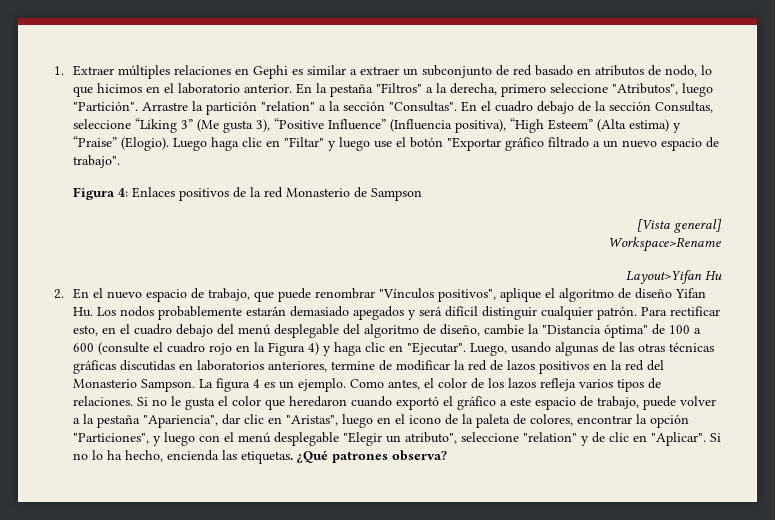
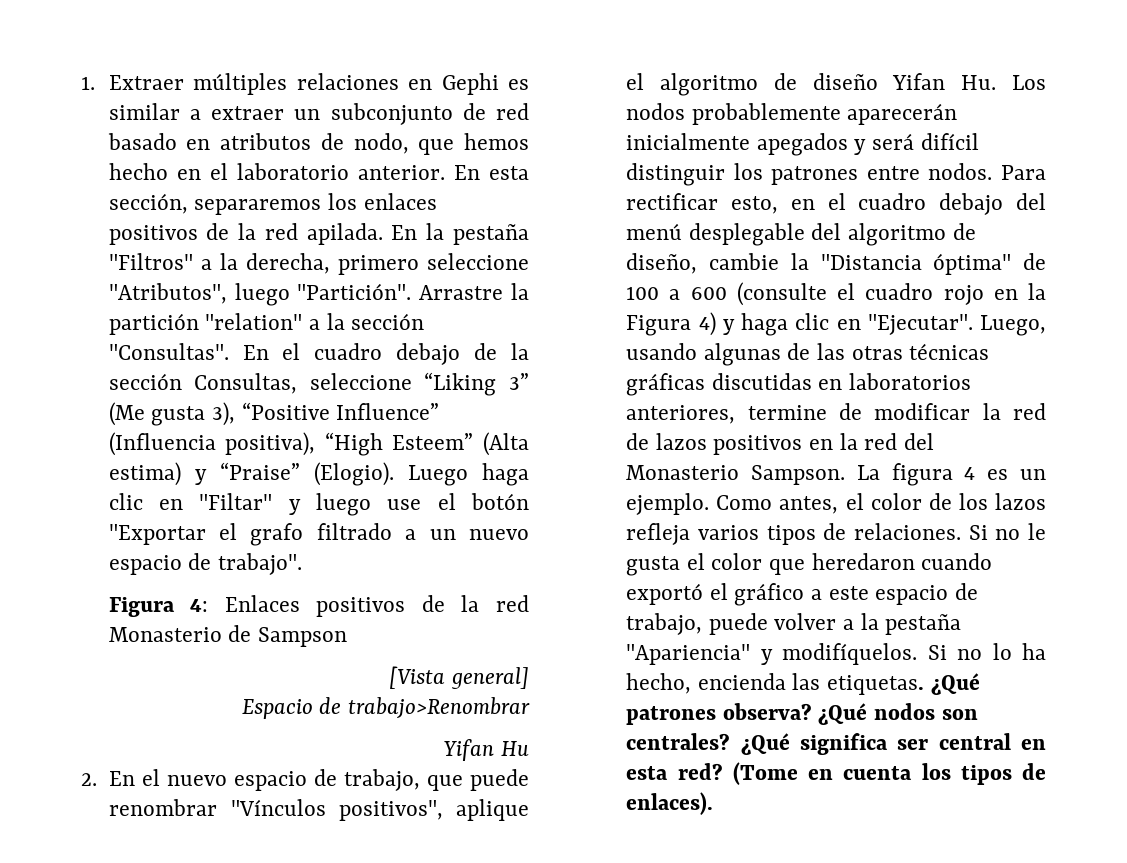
[700,65,712,75] [72,83,142,97] lo que hicimos -> [418,133,529,155] [108,163,168,180] que hemos hecho
(312, 88) none -> [489,166,529,180] [108,193,437,215] [108,223,418,245] esta sección, separaremos los enlaces positivos de la red apilada. En
[504,137,544,151] gráfico -> [219,523,304,546] el grafo
[608,237,721,252] [626,270,702,284] Workspace>Rename // Layout>Yifan -> [241,697,530,719] [443,739,495,761] Espacio de trabajo>Renombrar // Yifan
[245,306,349,317] estarán demasiado -> [847,103,958,125] [626,133,751,150] aparecerán inicialmente
[540,306,637,320] cualquier patrón. -> [733,163,993,185] los patrones entre nodos.
[142,414,689,428] [72,432,706,446] "Apariencia", dar clic en "Aristas", luego en el icono de la paleta de colores, encontrar la opción "Particiones", y luego con el menú desplegable "Elegir un atributo", seleccione "relation" y de clic en "Aplicar". -> [626,643,918,665] "Apariencia" y modifíquelos.
(447, 455) none -> [818,703,978,725] [626,733,1046,755] [626,762,1046,785] [626,792,714,815] ¿Qué nodos son centrales? ¿Qué significa ser central en esta red? (Tome en cuenta los tipos de enlaces).

